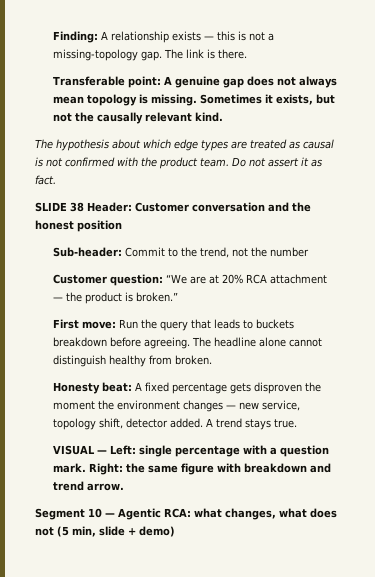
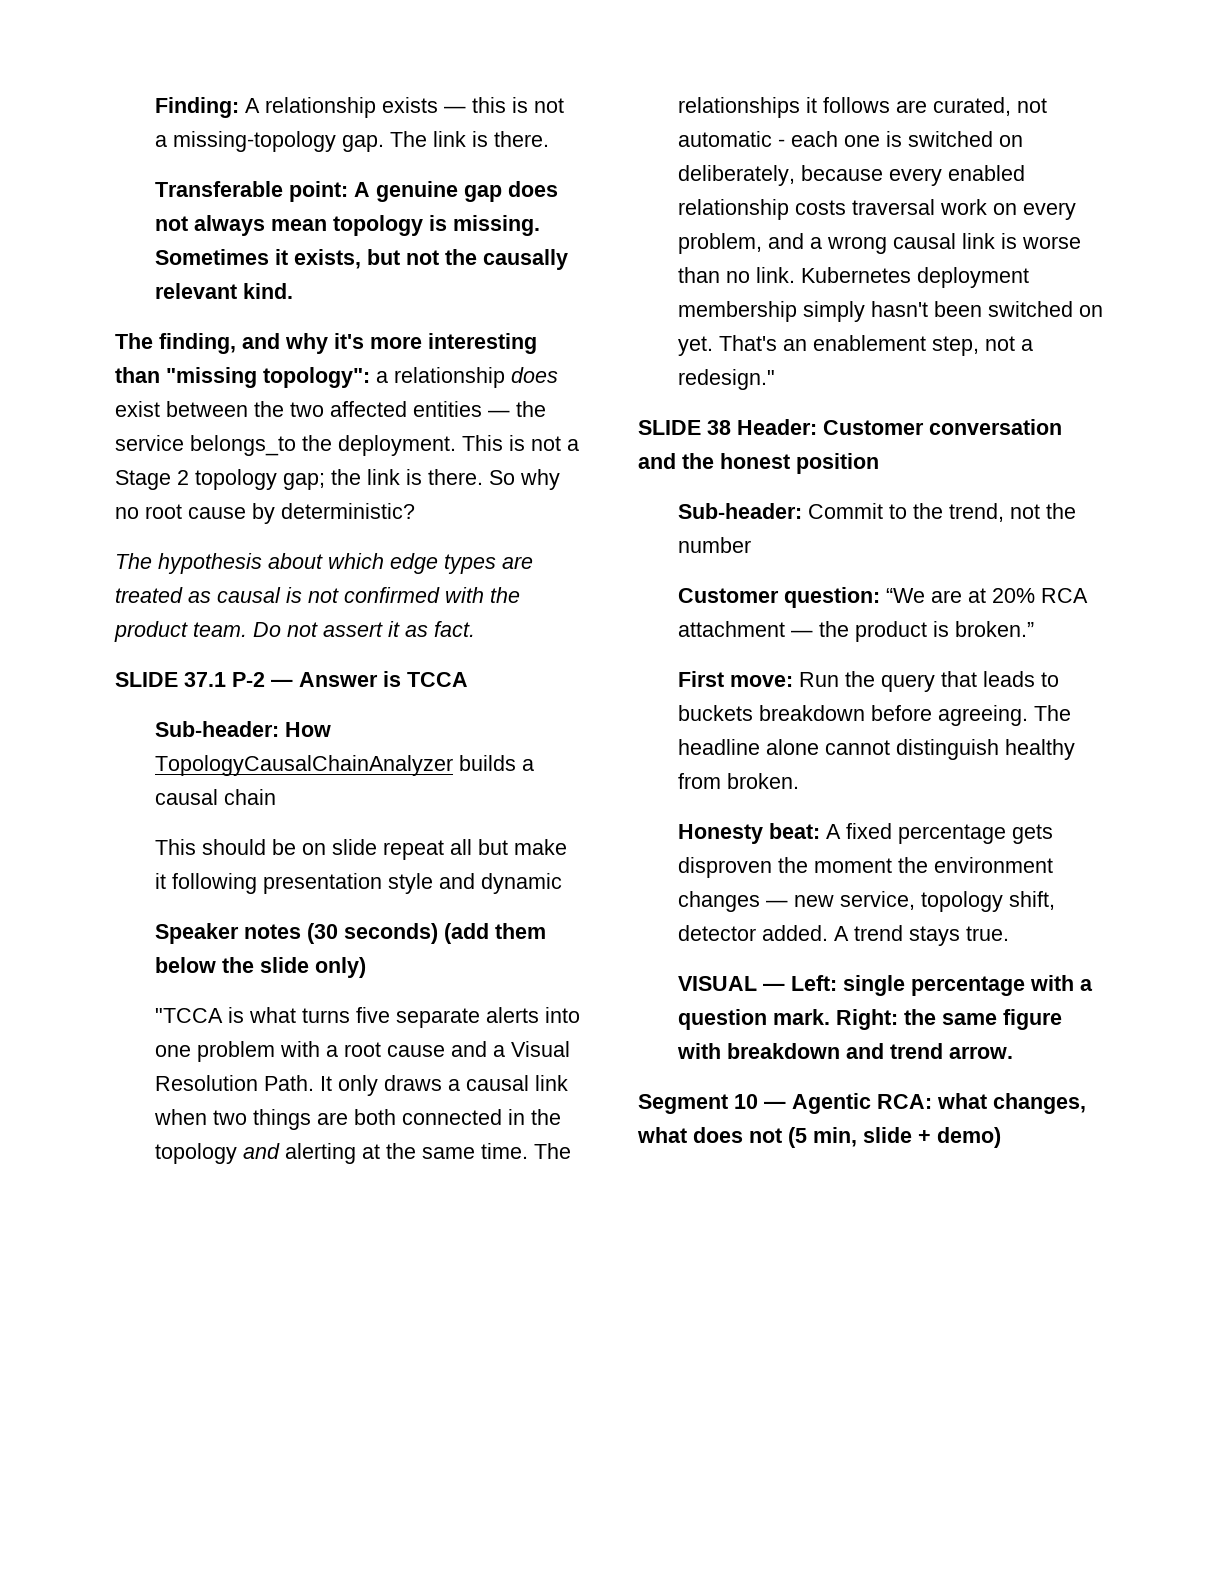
(224, 117) none -> [115,333,537,354] [115,367,558,388] [115,401,546,417] [115,435,579,456] [115,469,560,490] [115,503,415,524] // The finding, and why it's more interesting than "missing topology": a relationship does exist between the two affected entities — the service belongs_to the deployment. This is not a Stage 2 topology gap; the link is there. So why no root cause by deterministic?
(56, 180) none -> [115,671,468,687] [154,721,331,737] [154,755,534,776] [154,789,276,805] [154,839,567,860] [154,873,562,894] [154,923,546,944] [154,957,366,978] [154,1007,580,1028] [154,1041,570,1062] [154,1075,568,1096] [153,1109,561,1130] [154,1143,571,1164] [677,97,1047,118] [677,131,1023,147] [677,165,1025,186] [677,199,1076,220] [677,233,1081,254] [677,267,1029,288] [677,301,1103,322] [677,335,1033,356] [677,369,775,390] // SLIDE 37.1 P-2 — Answer is TCCA // Sub-header: How TopologyCausalChainAnalyzer builds a causal chain // This should be on slide repeat all but make it following presentation style and dynamic // Speaker notes (30 seconds) (add them below the slide only) // "TCCA is what turns five separate alerts into one problem with a root cause and a Visual Resolution Path. It only draws a causal link when two things are both connected in the topology and alerting at the same time. The relationships it follows are curated, not automatic - each one is switched on deliberately, because every enabled relationship costs traversal work on every problem, and a wrong causal link is worse than no link. Kubernetes deployment membership simply hasn't been switched on yet. That's an enablement step, not a redesign."

